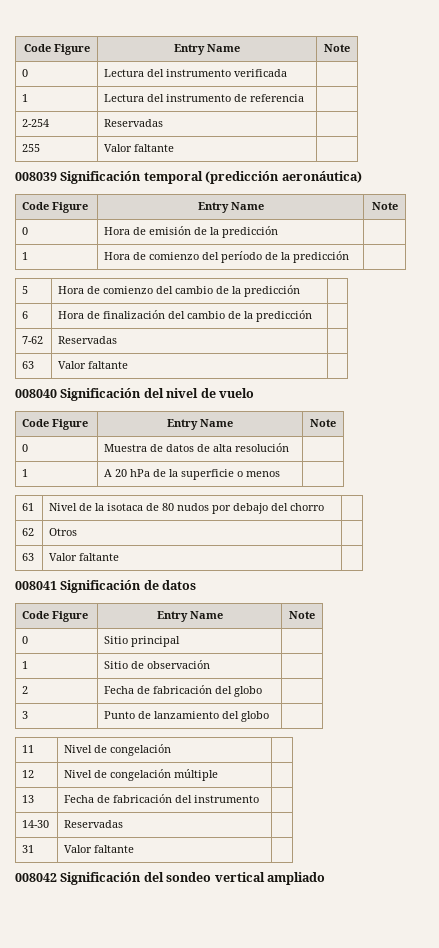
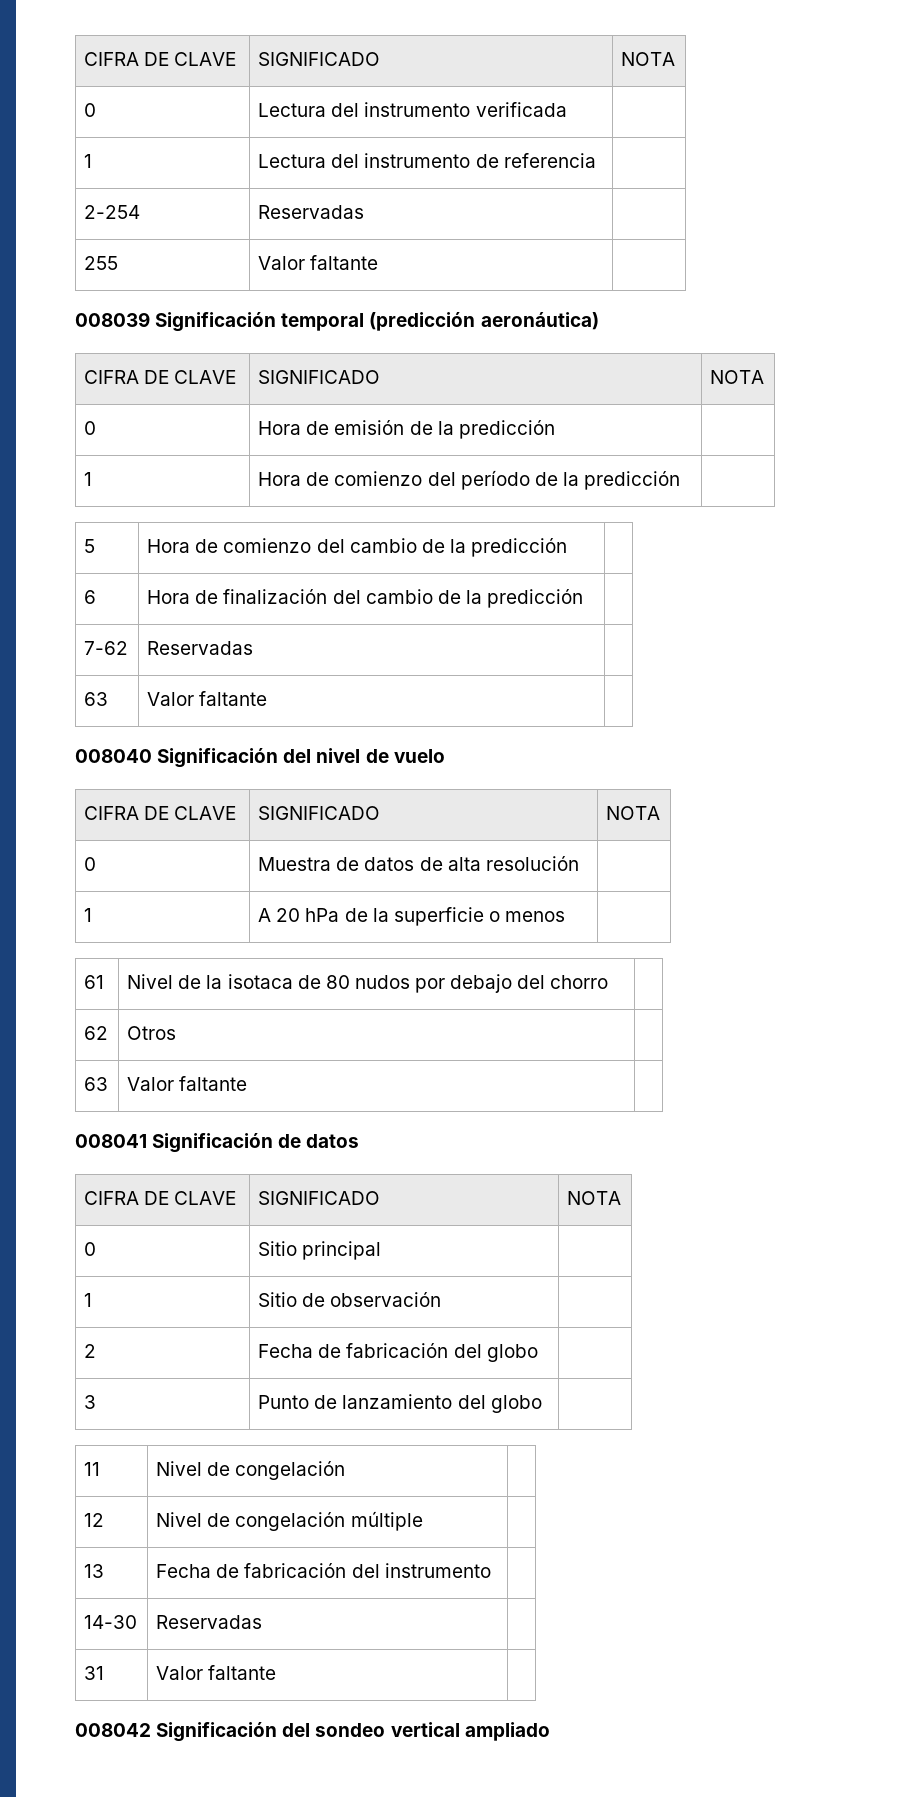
[23,44,90,55] [174,44,240,55] [324,44,350,52] Code Figure | Entry Name | Note -> [84,52,237,66] [258,52,381,66] [621,52,676,66] CIFRA DE CLAVE | SIGNIFICADO | NOTA
[22,202,89,213] [197,202,264,213] [371,202,398,210] Code Figure | Entry Name | Note -> [84,370,237,384] [258,370,381,384] [710,370,765,384] CIFRA DE CLAVE | SIGNIFICADO | NOTA
[22,419,89,430] [167,419,233,430] [310,419,336,427] Code Figure | Entry Name | Note -> [84,806,237,820] [258,806,381,820] [606,806,661,820] CIFRA DE CLAVE | SIGNIFICADO | NOTA
[22,611,89,622] [156,611,223,622] [289,611,315,619] Code Figure | Entry Name | Note -> [84,1191,237,1205] [258,1191,381,1205] [567,1191,622,1205] CIFRA DE CLAVE | SIGNIFICADO | NOTA

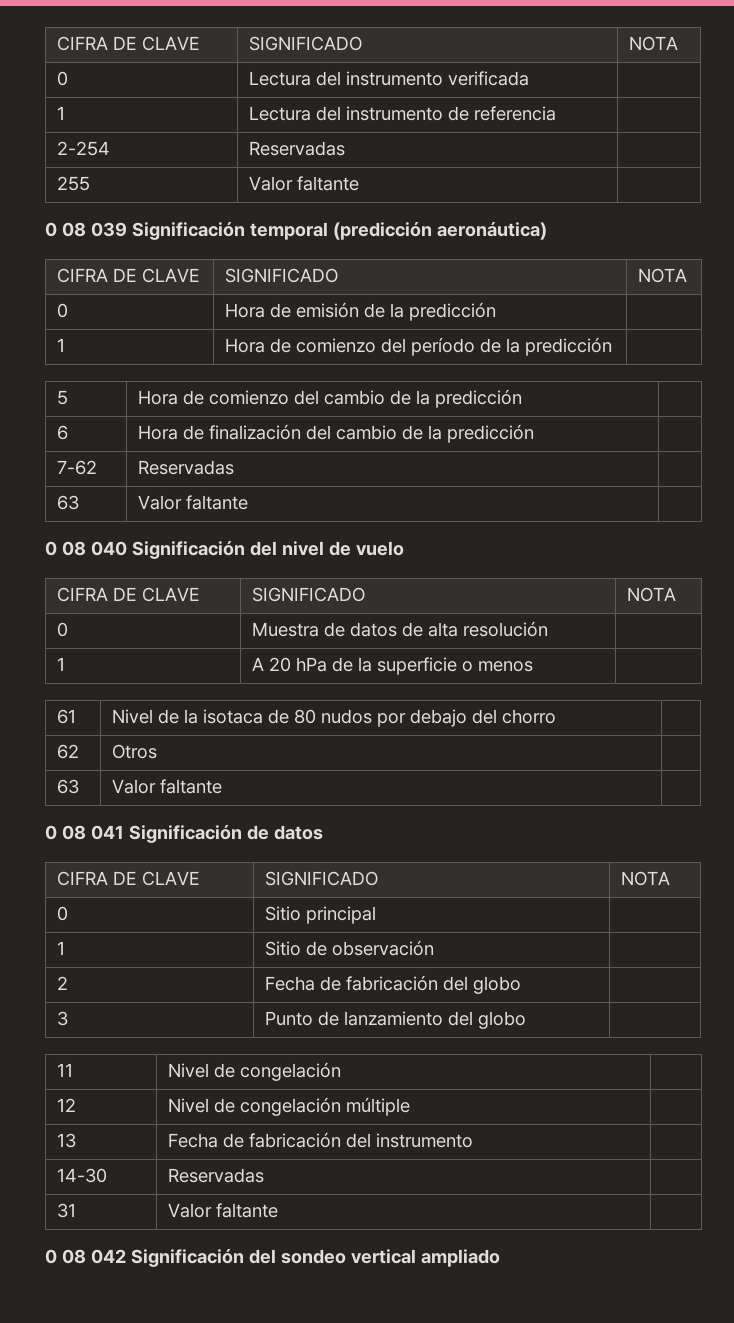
[75,312,150,327] 008039 -> [45,222,127,237] 0 08 039
[75,749,152,763] 008040 -> [45,541,127,556] 0 08 040
[75,1134,147,1148] 008041 -> [45,825,124,840] 0 08 041
[75,1723,151,1737] 008042 -> [45,1249,126,1264] 0 08 042

